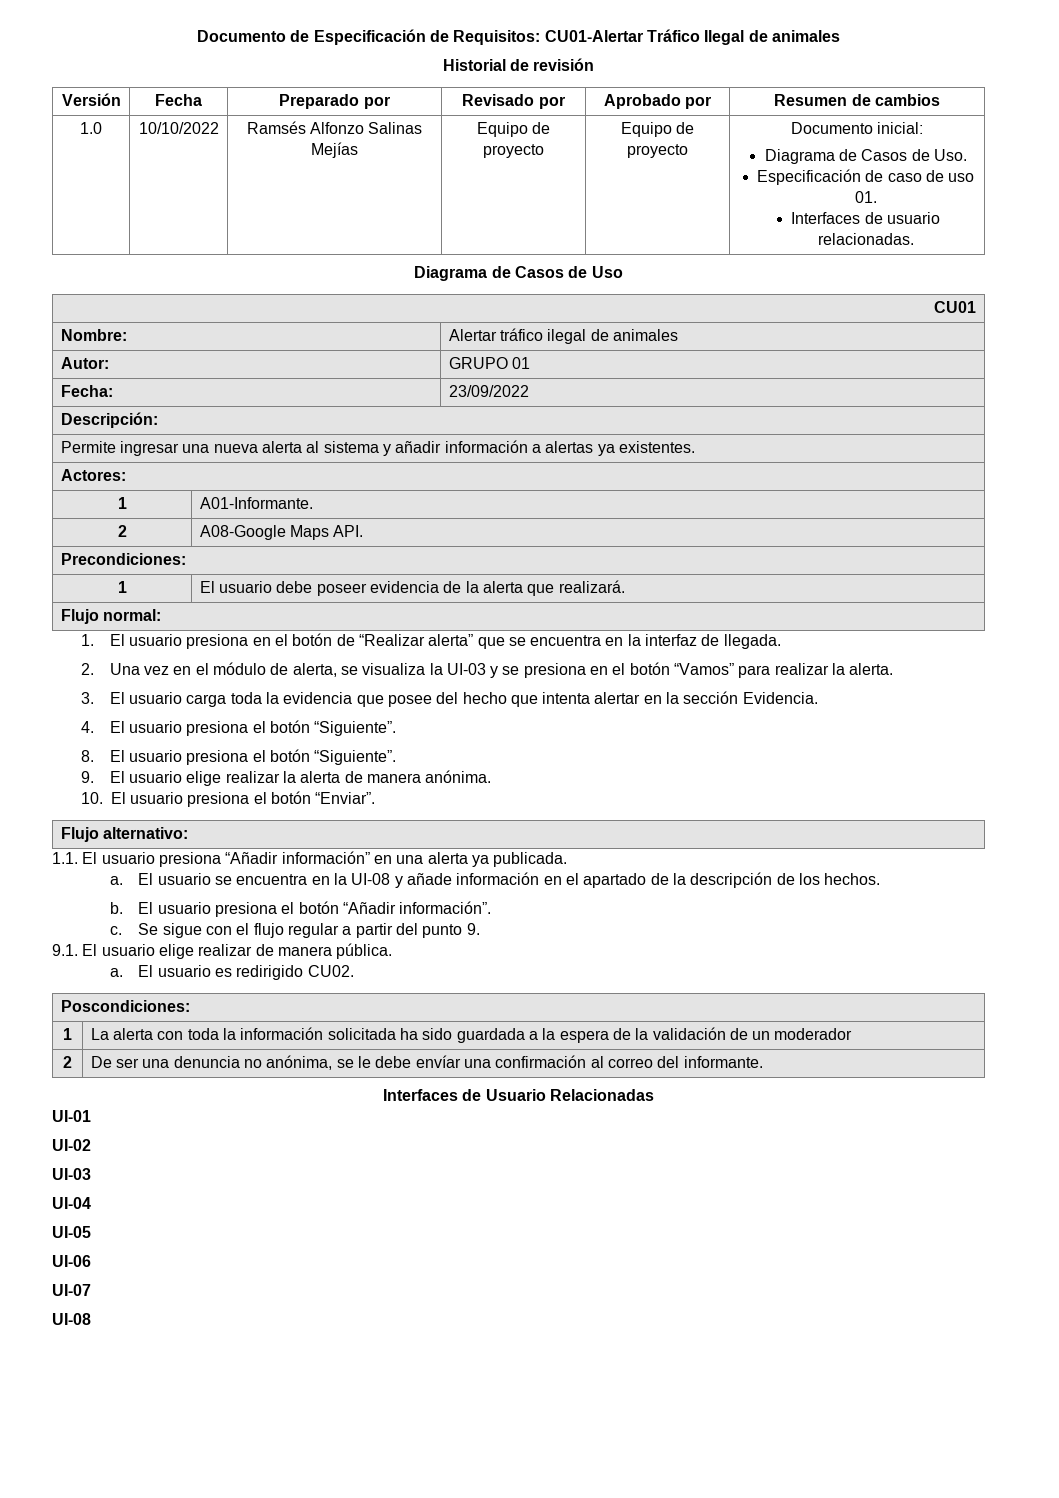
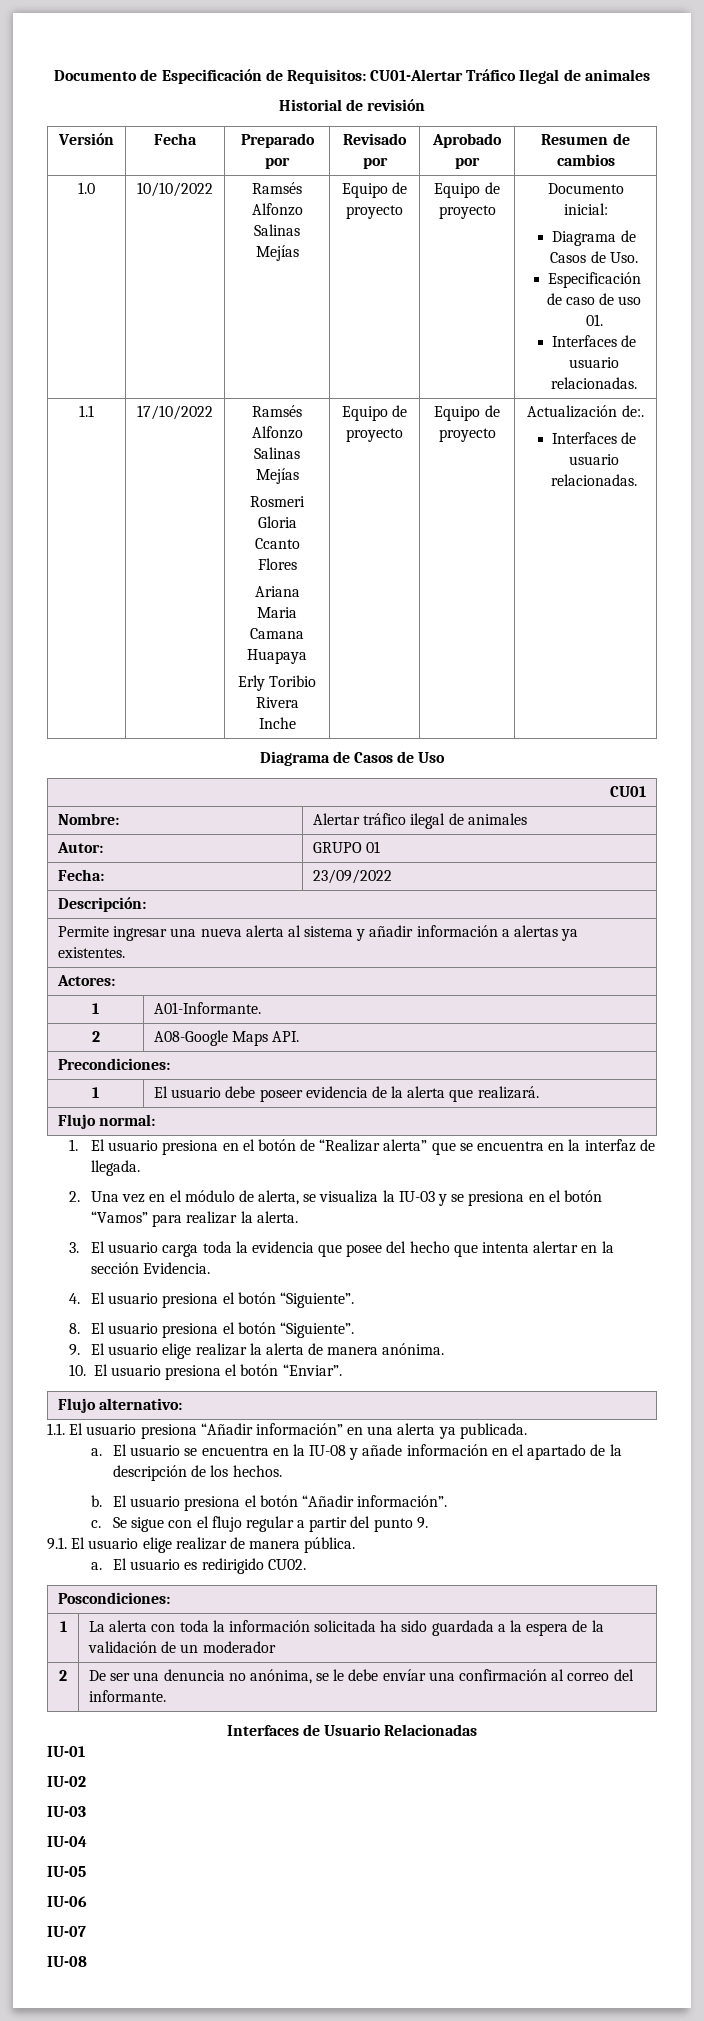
(914, 239) none -> [79,405,94,417] [137,405,213,420] [252,405,302,417] [251,426,303,439] [254,447,300,459] [255,468,299,484] [250,496,305,507] [257,516,297,528] [254,538,300,549] [257,558,297,570] [254,586,300,597] [257,607,297,618] [250,628,304,639] [247,649,307,664] [237,675,317,691] [255,697,299,708] [258,717,296,729] [341,405,408,421] [346,428,403,442] [434,405,500,421] [438,428,496,442] [527,405,644,418] [551,432,637,444] [569,454,620,465] [551,474,638,486] // 1.1 | 17/10/2022 | Ramsés Alfonzo Salinas Mejías // Rosmeri Gloria Ccanto Flores // Ariana Maria Camana Huapaya // Erly Toribio Rivera Inche | Equipo de proyecto | Equipo de proyecto | Actualización de:. // Interfaces de usuario relacionadas.
[446,663,486,675] UI-03 -> [398,1191,435,1202] IU-03
[351,873,391,885] UI-08 -> [309,1445,347,1456] IU-08
[52,1110,91,1122] [52,1139,91,1151] [52,1168,91,1180] [52,1197,91,1209] [52,1226,91,1238] [52,1255,91,1267] [52,1284,91,1296] [52,1313,91,1325] UI-01 // UI-02 // UI-03 // UI-04 // UI-05 // UI-06 // UI-07 // UI-08 -> [47,1746,85,1757] [47,1776,86,1787] [47,1806,86,1817] [47,1836,87,1847] [47,1866,86,1877] [47,1896,87,1907] [47,1926,86,1937] [47,1956,87,1967] IU-01 // IU-02 // IU-03 // IU-04 // IU-05 // IU-06 // IU-07 // IU-08

